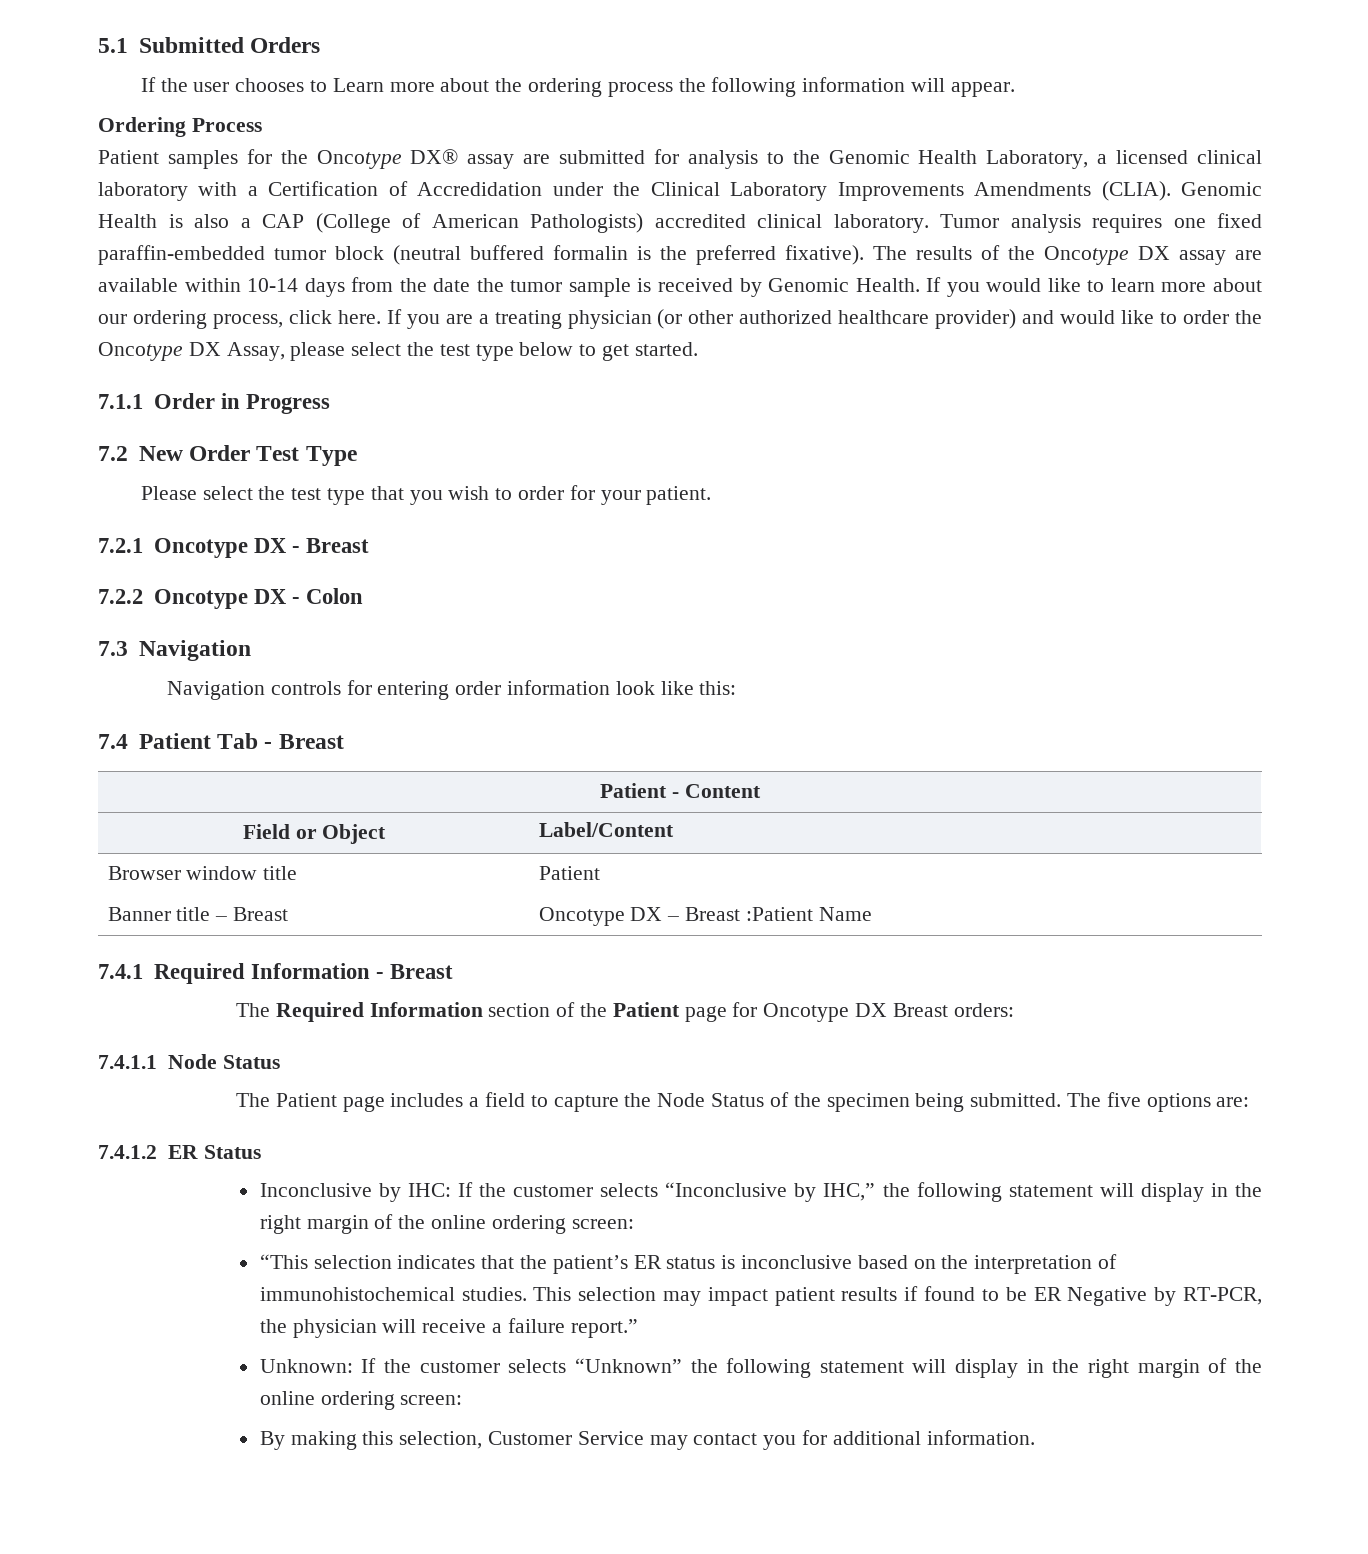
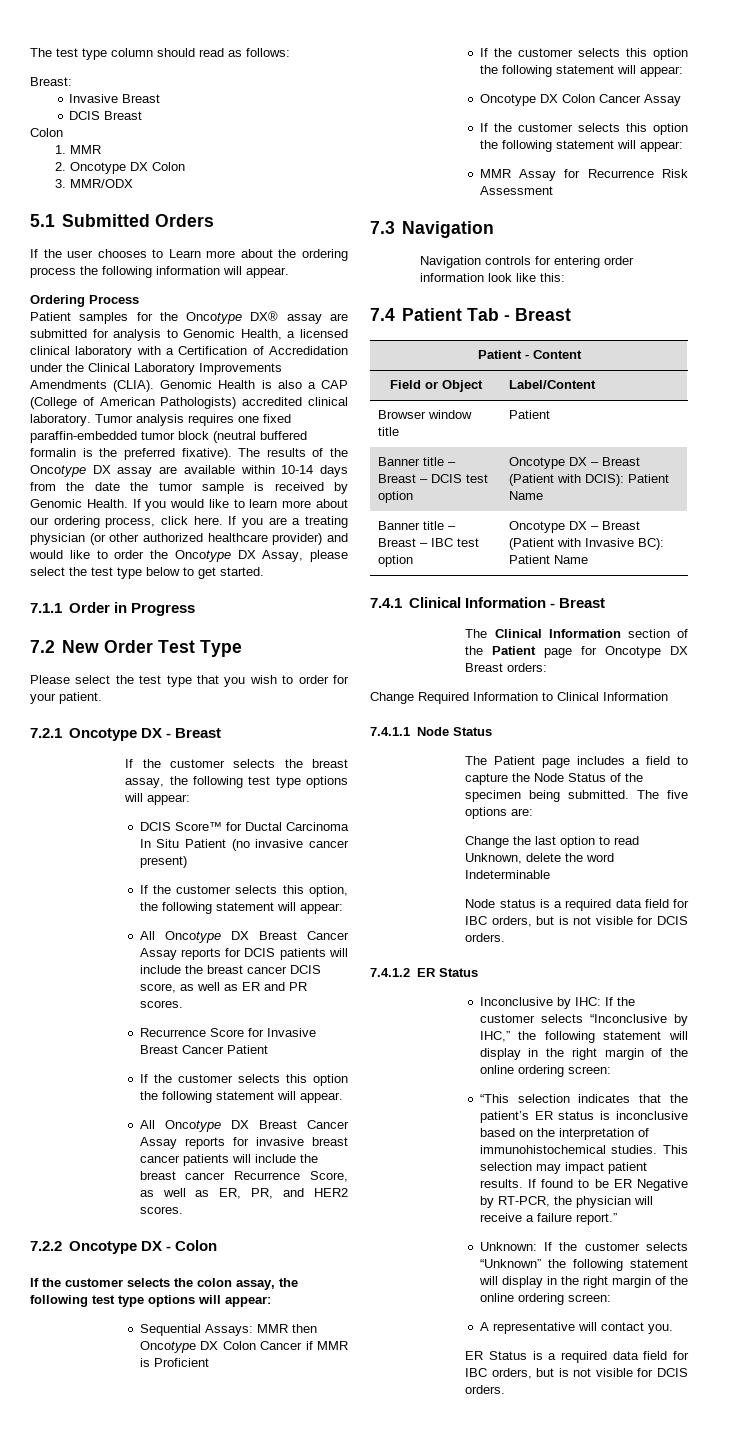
(98, 45) none -> [30,48,290,60] [30,77,72,86] [69,94,161,103] [69,111,143,120] [30,128,63,137] [55,145,102,154] [55,162,186,174] [55,179,134,188] The test type column should read as follows: // Breast: // Invasive Breast // DCIS Breast // Colon // 1. MMR // 2. Oncotype DX Colon // 3. MMR/ODX //
[792,150,1089,169] the Genomic Health Laboratory, -> [183,329,282,340] Genomic Health,
(369, 545) none -> [125,759,348,768] [125,776,348,788] [124,793,191,805] [139,822,349,831] [139,839,349,851] [139,856,187,868] [139,885,348,897] [139,902,343,914] [139,931,349,943] [139,948,348,960] [139,965,321,974] [139,982,307,993] [139,1000,183,1008] [139,1028,316,1037] [139,1045,268,1054] [139,1074,348,1086] [139,1091,343,1103] [139,1120,349,1132] [139,1137,348,1149] [139,1154,318,1166] [139,1171,348,1182] [139,1188,348,1199] [139,1206,183,1214] // If the customer selects the breast assay, the following test type options will appear: // DCIS Score™ for Ductal Carcinoma In Situ Patient (no invasive cancer present) // If the customer selects this option, the following statement will appear: // All Oncotype DX Breast Cancer Assay reports for DCIS patients will include the breast cancer DCIS score, as well as ER and PR scores. // Recurrence Score for Invasive Breast Cancer Patient // If the customer selects this option the following statement will appear. // All Oncotype DX Breast Cancer Assay reports for invasive breast cancer patients will include the breast cancer Recurrence Score, as well as ER, PR, and HER2 scores.
(363, 596) none -> [30,1278,298,1290] [30,1295,271,1307] [139,1324,317,1336] [139,1341,348,1353] [139,1358,209,1367] [479,48,688,60] [479,65,683,77] [479,94,681,106] [479,123,688,135] [479,140,683,152] [479,169,688,181] [479,186,553,195] // If the customer selects the colon assay, the following test type options will appear: // Sequential Assays: MMR then Oncotype DX Colon Cancer if MMR is Proficient // If the customer selects this option the following statement will appear: // Oncotype DX Colon Cancer Assay // If the customer selects this option the following statement will appear: // MMR Assay for Recurrence Risk Assessment
[538,907,813,926] | Oncotype DX – Breast :Patient -> [419,474,488,483] [377,491,413,503] [508,457,640,469] [508,474,669,486] [508,491,543,500] [377,521,456,530] [377,538,479,547] [377,555,413,567] [508,521,640,533] [508,538,664,550] [508,555,550,564] – DCIS test option | Oncotype DX – Breast (Patient with DCIS): Patient Name // Banner title – Breast – IBC test option | Oncotype DX – Breast (Patient with Invasive BC): Patient
[153,963,245,984] Required -> [408,597,461,608] Clinical
[275,1002,364,1022] Required -> [494,629,542,638] Clinical
(1014, 1010) none -> [370,692,668,704] // Change Required Information to Clinical Information
(1250, 1102) none -> [465,836,640,848] [465,853,615,864] [465,870,551,879] [465,899,689,911] [465,916,688,927] [465,933,506,942] // Change the last option to read Unknown, delete the word Indeterminable // Node status is a required data field for IBC orders, but is not visible for DCIS orders.
[841,1286,919,1301] results if -> [479,1179,536,1188] results. If
[259,1430,1035,1450] By making this selection, Customer Service may contact you for additional information. -> [479,1322,673,1334] [465,1351,689,1363] [465,1368,688,1379] [465,1385,506,1394] A representative will contact you. // ER Status is a required data field for IBC orders, but is not visible for DCIS orders.

